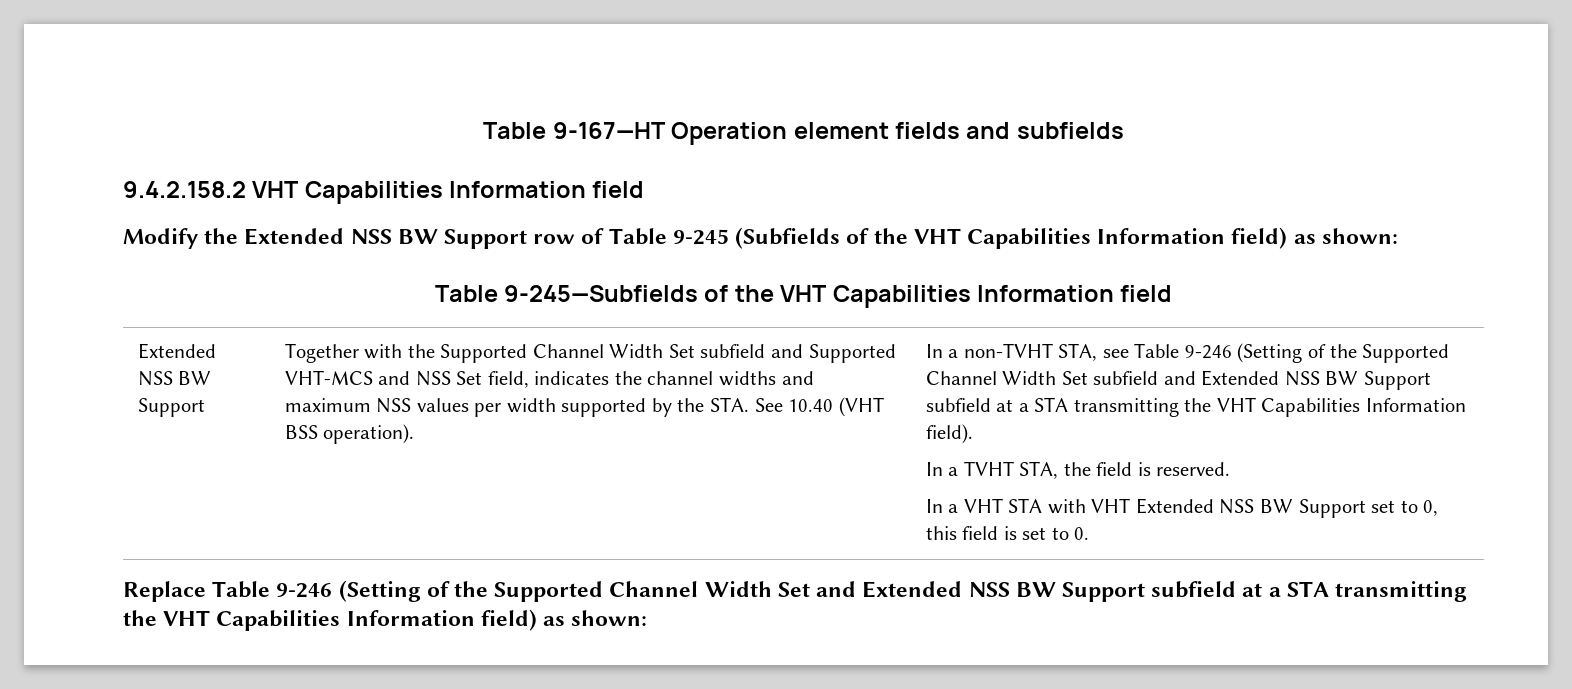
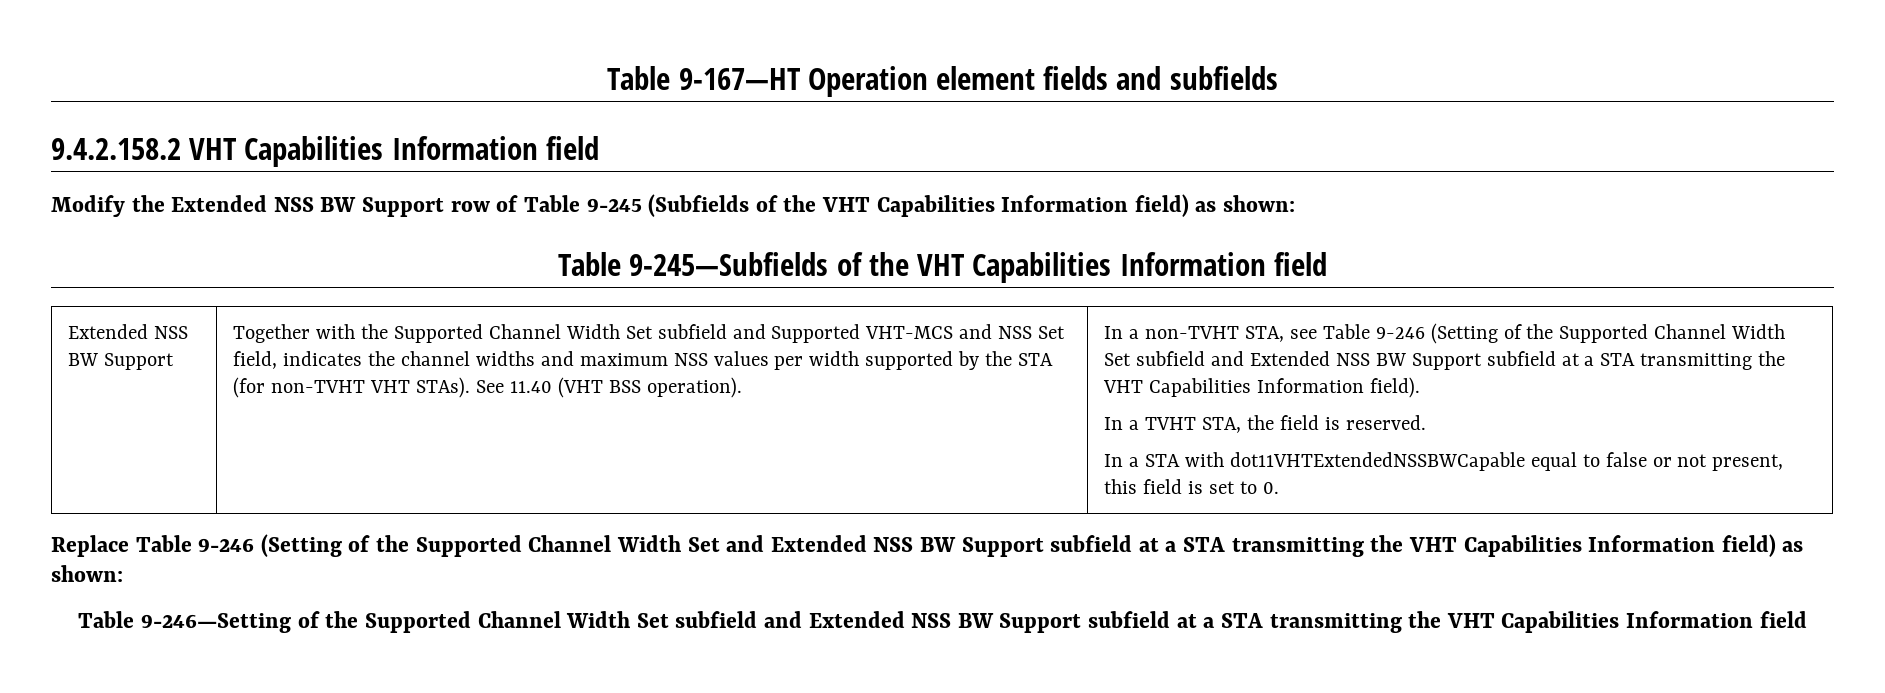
[710,397,834,412] STA. See 10.40 -> [1018,353,1054,366] [232,377,552,398] STA (for non-TVHT VHT STAs). See 11.40
[963,498,1003,513] VHT -> (1139, 462) none
[1091,498,1439,518] VHT Extended NSS BW Support set to 0, -> [1229,452,1784,471] dot11VHTExtendedNSSBWCapable equal to false or not present,
(648, 618) none -> [78,611,1807,633] // Table 9-246—Setting of the Supported Channel Width Set subfield and Extended NSS BW Support subfield at a STA transmitting the VHT Capabilities Information field

